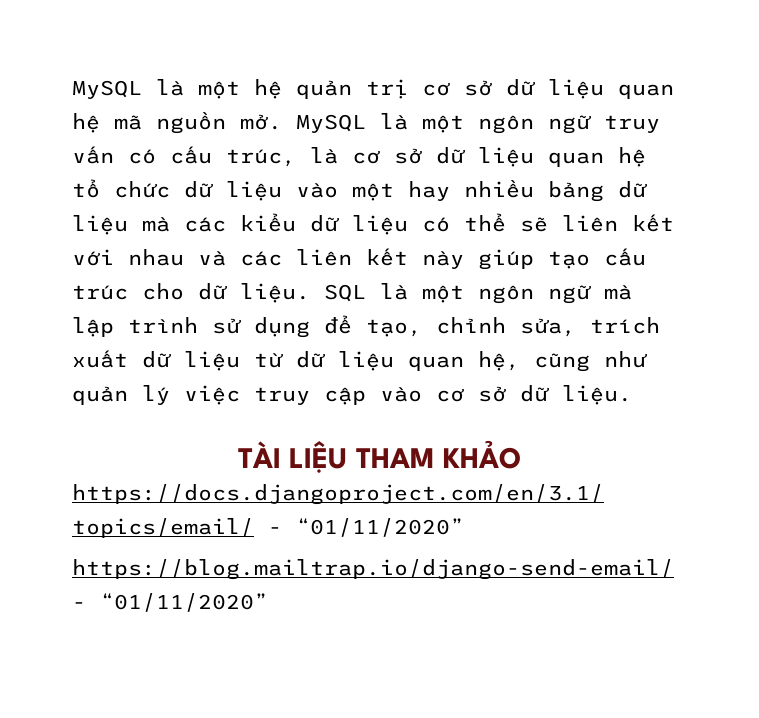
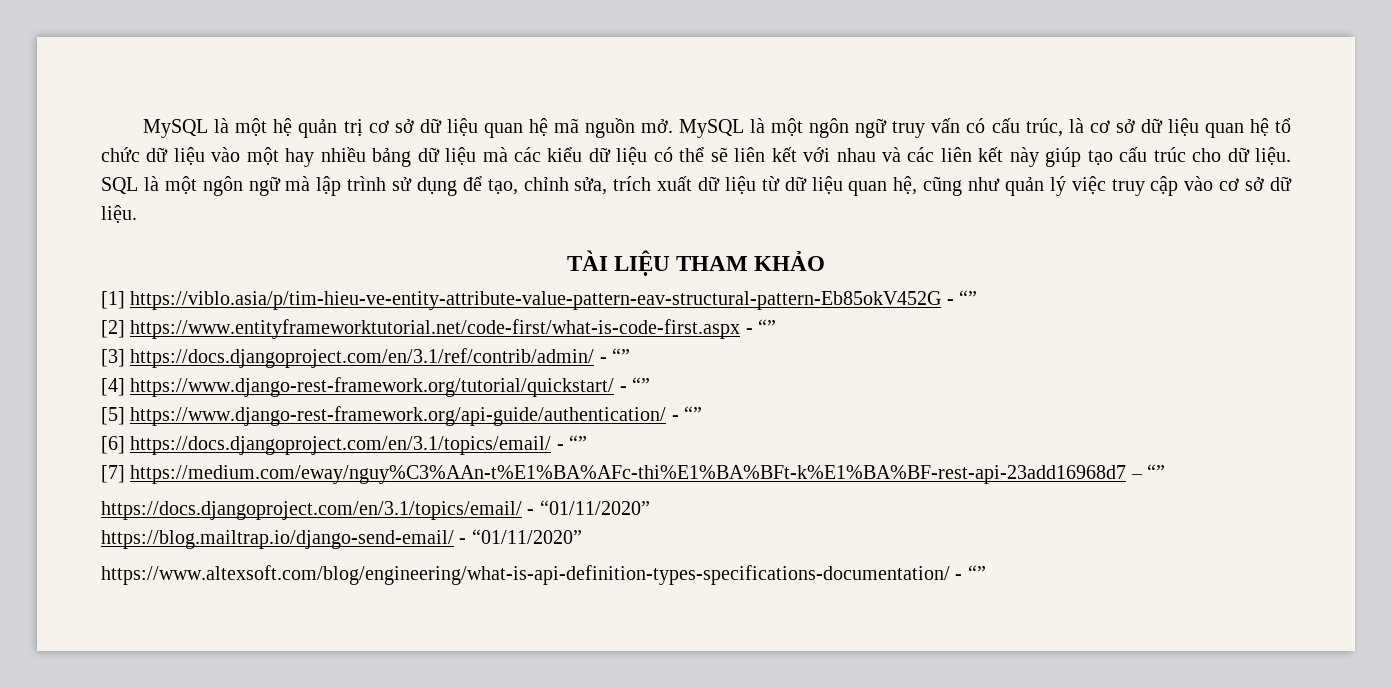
(521, 454) none -> [101,290,978,310] [101,319,777,339] [101,348,631,368] [101,377,651,397] [101,406,703,426] [101,435,588,455] [101,464,1166,484] // [1] https://viblo.asia/p/tim-hieu-ve-entity-attribute-value-pattern-eav-structural-pattern-Eb85okV452G - “” // [2] https://www.entityframeworktutorial.net/code-first/what-is-code-first.aspx - “” // [3] https://docs.djangoproject.com/en/3.1/ref/contrib/admin/ - “” // [4] https://www.django-rest-framework.org/tutorial/quickstart/ - “” // [5] https://www.django-rest-framework.org/api-guide/authentication/ - “” // [6] https://docs.djangoproject.com/en/3.1/topics/email/ - “” // [7] https://medium.com/eway/nguy%C3%AAn-t%E1%BA%AFc-thi%E1%BA%BFt-k%E1%BA%BF-rest-api-23add16968d7 – “”
(268, 602) none -> [101,565,986,585] // https://www.altexsoft.com/blog/engineering/what-is-api-definition-types-specifications-documentation/ - “”

